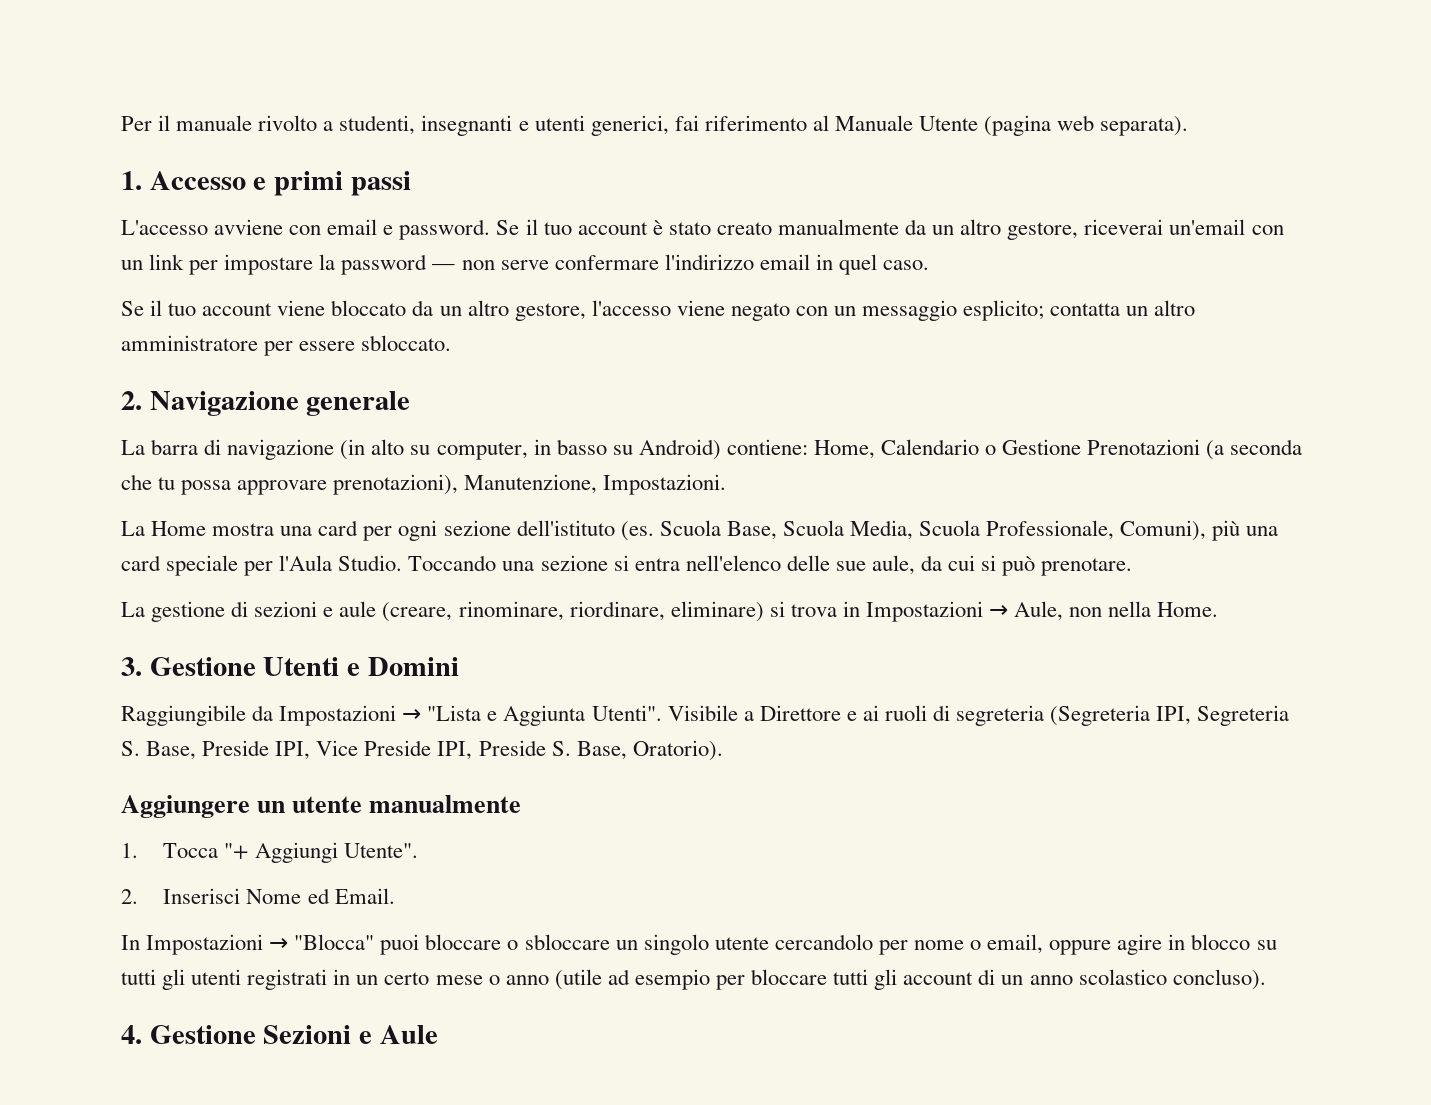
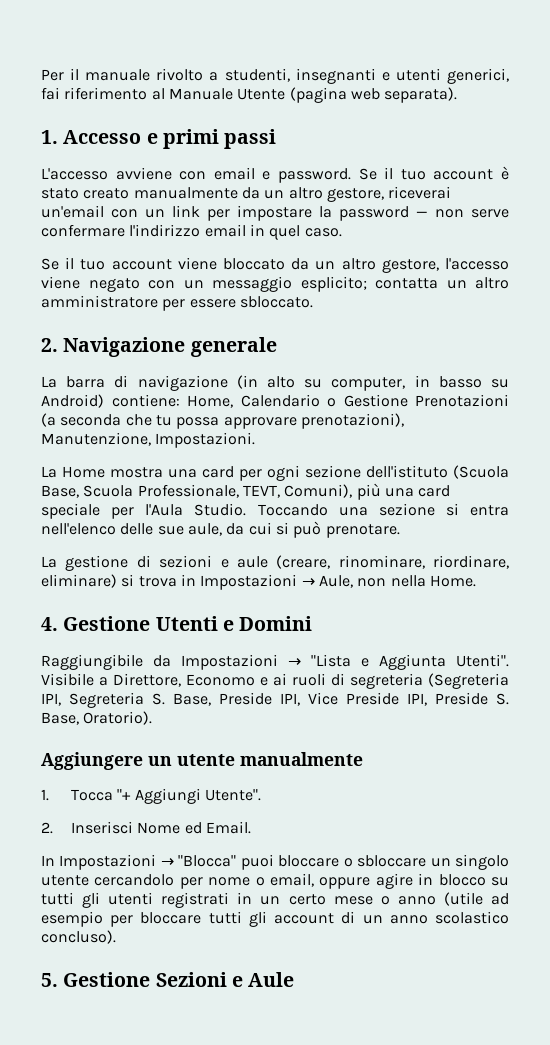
[620,520,1115,541] (es. Scuola Base, Scuola Media, Scuola Professionale, -> [453,465,509,479] [41,484,280,498] (Scuola Base, Scuola Professionale, TEVT,
[121,657,142,676] 3. -> [41,617,58,631] 4.
[759,705,841,721] Direttore -> [113,673,255,687] Direttore, Economo
[121,1025,142,1044] 4. -> [41,973,58,987] 5.

